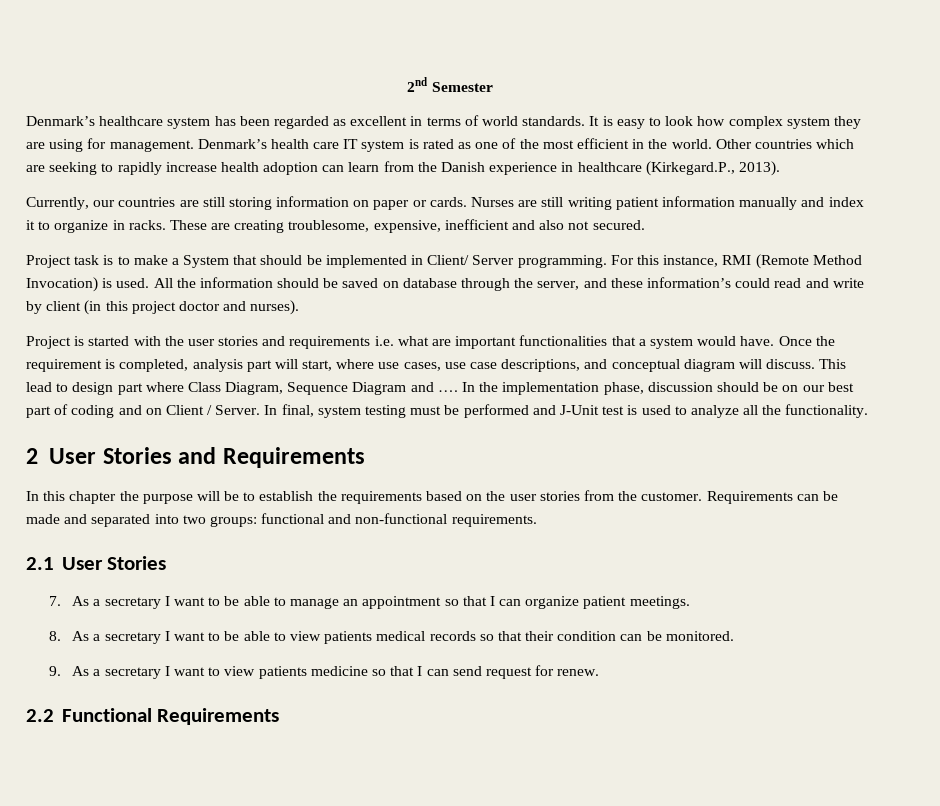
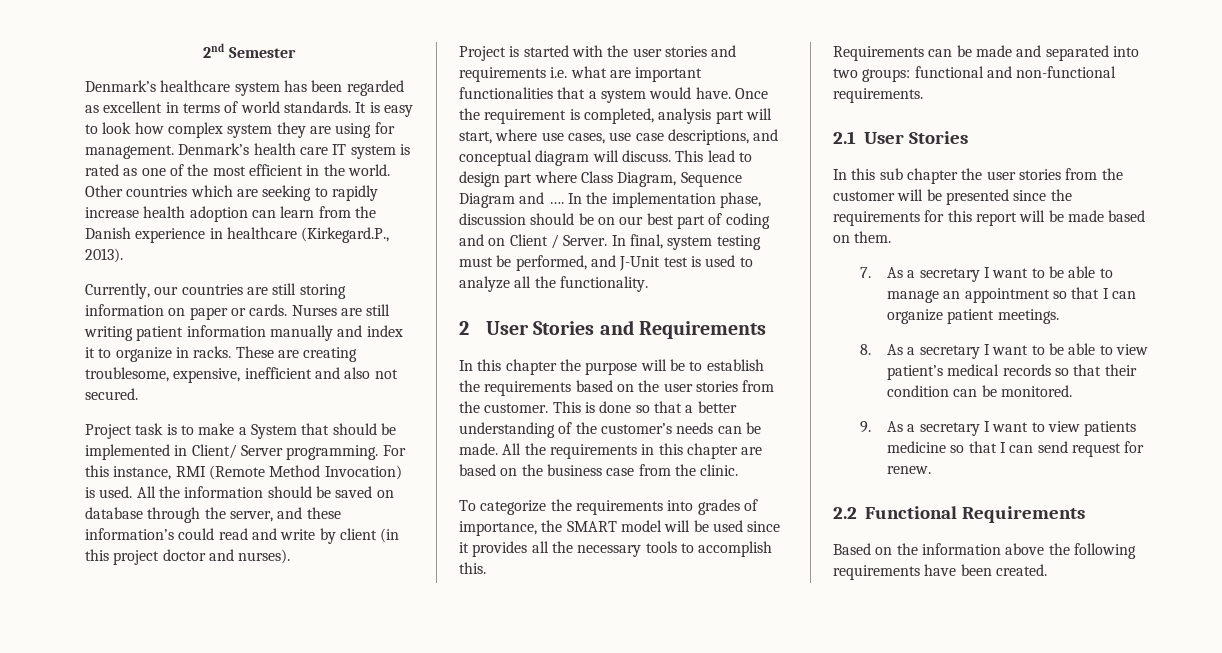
[463,404,529,418] performed -> [515,255,587,271] performed,
(703, 496) none -> [552,401,737,413] [459,422,761,438] [459,443,763,459] [459,464,739,476] [459,499,758,515] [459,520,781,536] [459,541,773,557] [459,562,486,574] This is done so that a better understanding of the customer’s needs can be made. All the requirements in this chapter are based on the business case from the clinic. // To categorize the requirements into grades of importance, the SMART model will be used since it provides all the necessary tools to accomplish this. //
(167, 563) none -> [833,168,1123,184] [833,189,1072,205] [833,210,1146,226] [833,231,892,243] // In this sub chapter the user stories from the customer will be presented since the requirements for this report will be made based on them.
[324,631,373,644] patients -> [886,365,943,380] patient’s
(280, 716) none -> [833,543,1136,559] [833,564,1047,580] // Based on the information above the following requirements have been created.

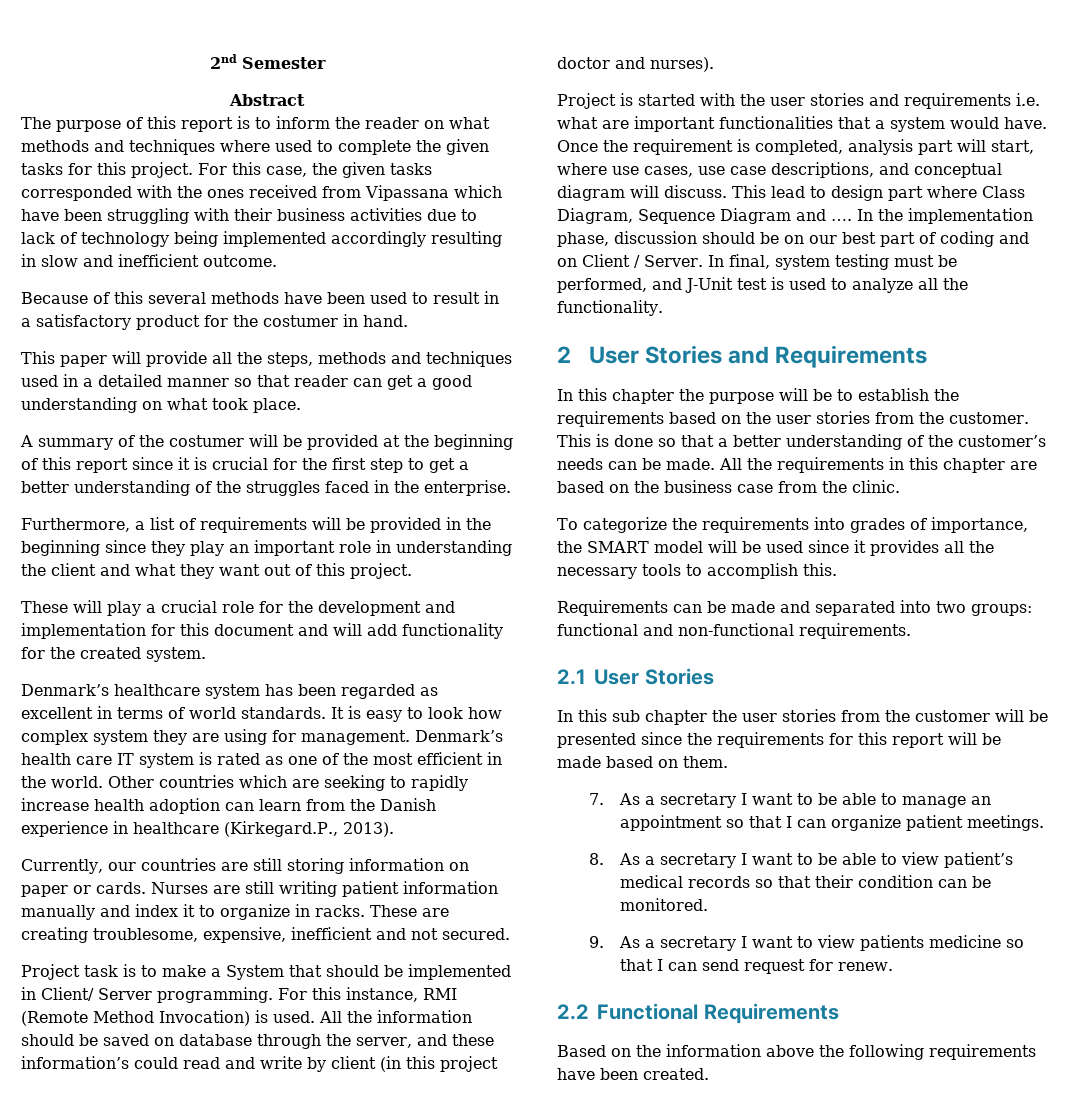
(296, 52) none -> [229,94,305,106] [21,116,490,132] [21,139,489,155] [21,162,432,178] [21,185,502,201] [21,208,477,224] [21,231,502,247] [21,254,277,267] [21,291,499,304] [21,314,408,330] [21,351,512,367] [21,374,472,390] [21,397,301,413] [20,434,513,450] [21,457,469,473] [21,480,511,496] [21,517,491,533] [21,540,512,556] [21,563,412,579] [21,600,455,616] [21,623,503,639] [21,647,206,662] // Abstract // The purpose of this report is to inform the reader on what methods and techniques where used to complete the given tasks for this project. For this case, the given tasks corresponded with the ones received from Vipassana which have been struggling with their business activities due to lack of technology being implemented accordingly resulting in slow and inefficient outcome. // Because of this several methods have been used to result in a satisfactory product for the costumer in hand. // This paper will provide all the steps, methods and techniques used in a detailed manner so that reader can get a good understanding on what took place. // A summary of the costumer will be provided at the beginning of this report since it is crucial for the first step to get a better understanding of the struggles faced in the enterprise. // Furthermore, a list of requirements will be provided in the beginning since they play an important role in understanding the client and what they want out of this project. // These will play a crucial role for the development and implementation for this document and will add functionality for the created system.
[344,367,371,379] also -> (406, 934) none

